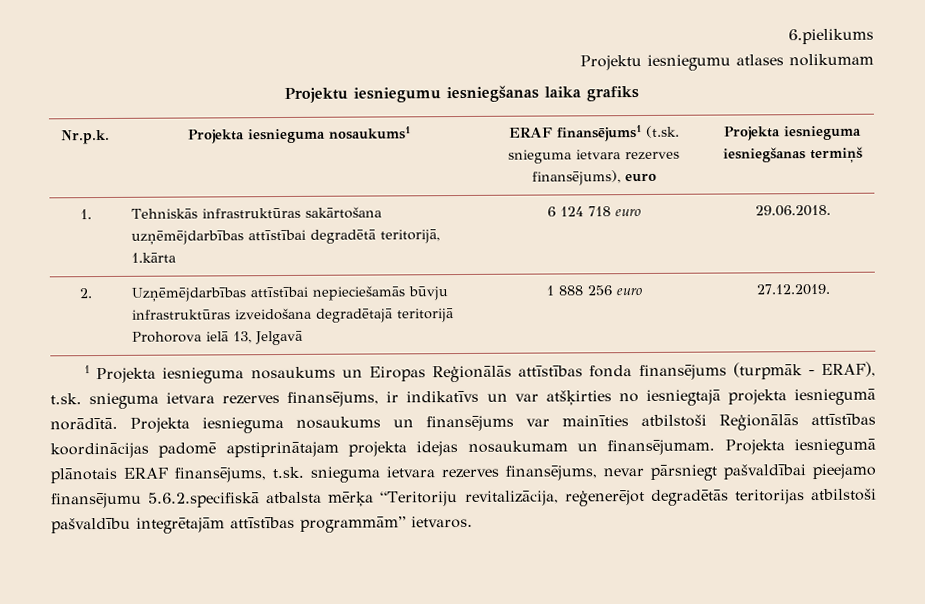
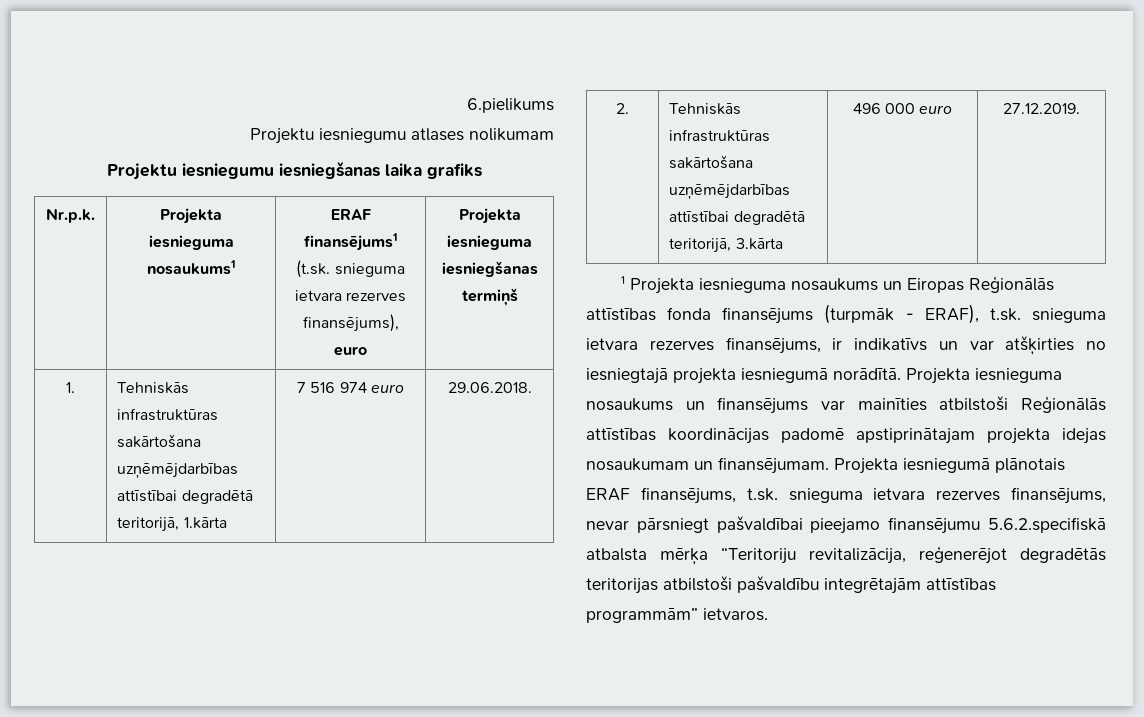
[547,206,611,217] 6 124 718 -> [297,382,367,393] 7 516 974
[131,285,449,302] [132,307,455,323] [132,330,304,346] [546,285,612,296] Uzņēmējdarbības attīstībai nepieciešamās būvju infrastruktūras izveidošana degradētajā teritorijā Prohorova ielā 13, Jelgavā | 1 888 256 -> [669,103,742,115] [669,129,771,142] [669,155,754,169] [669,184,791,200] [669,211,805,225] [669,238,783,253] [852,103,915,114] Tehniskās infrastruktūras sakārtošana uzņēmējdarbības attīstībai degradētā teritorijā, 3.kārta | 496 000

